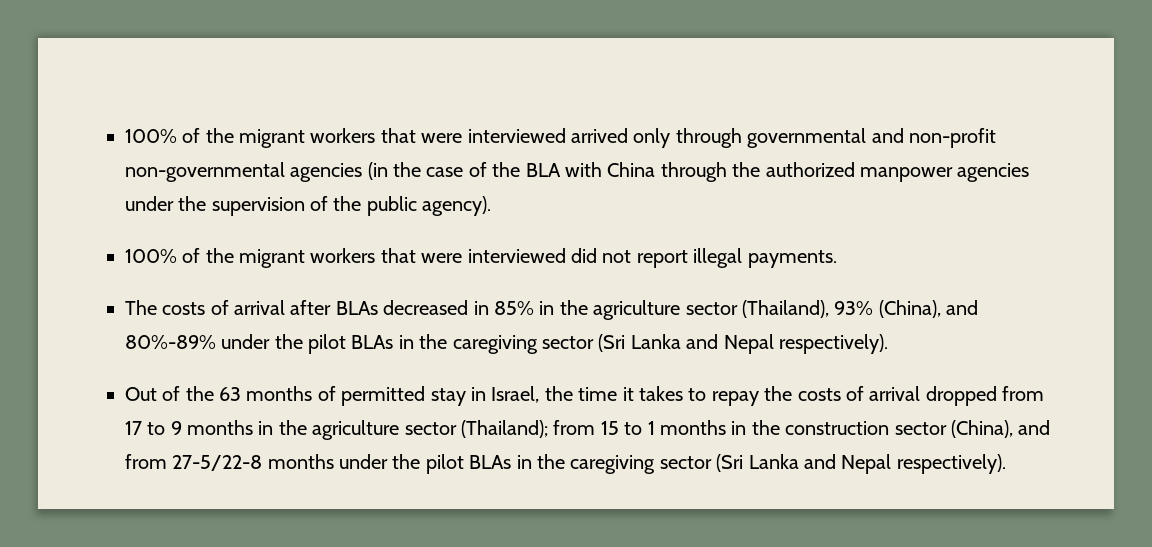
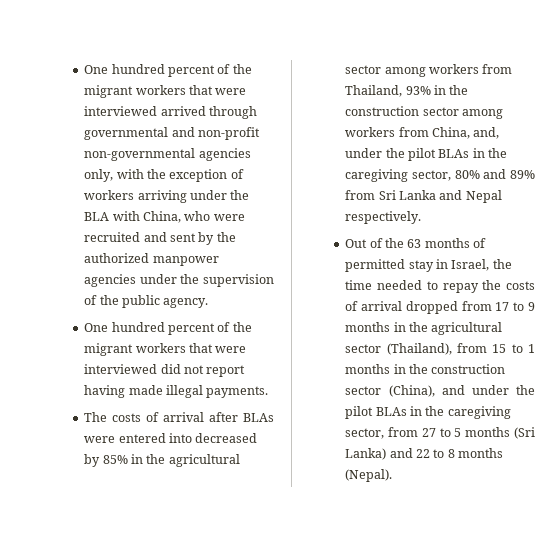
[124,129,177,143] 100% -> [84,64,216,77] One hundred percent
[633,128,671,148] only -> (206, 111) none
[367,162,727,182] (in the case of the BLA with China through -> [84,169,244,182] [84,190,250,203] [84,211,245,223] [84,232,215,245] only, with the exception of workers arriving under the BLA with China, who were recruited and sent by
[422,196,492,216] [124,249,177,263] agency). // 100% -> [163,298,209,308] [84,322,216,335] agency. // One hundred percent
(688, 259) none -> [84,385,163,398] having made
[383,300,979,320] [124,334,888,354] decreased in 85% in the agriculture sector (Thailand), 93% (China), and 80%-89% under the pilot BLAs in the caregiving sector (Sri Lanka and Nepal respectively). -> [84,433,258,443] [84,454,240,467] [345,64,513,77] [345,85,469,97] [345,106,504,119] [345,127,500,139] [345,148,508,161] [345,169,535,182] [345,190,502,203] [345,211,422,224] were entered into decreased by 85% in the agricultural sector among workers from Thailand, 93% in the construction sector among workers from China, and, under the pilot BLAs in the caregiving sector, 80% and 89% from Sri Lanka and Nepal respectively.
[622,386,683,401] it takes -> [377,280,423,290] needed
[312,420,548,440] agriculture sector (Thailand); -> [431,322,503,335] [345,343,452,355] agricultural sector (Thailand),
[124,454,1006,474] from 27-5/22-8 months under the pilot BLAs in the caregiving sector (Sri Lanka and Nepal respectively). -> [471,385,535,395] [345,406,511,419] [345,427,535,439] [345,448,504,460] [345,469,393,482] under the pilot BLAs in the caregiving sector, from 27 to 5 months (Sri Lanka) and 22 to 8 months (Nepal).

